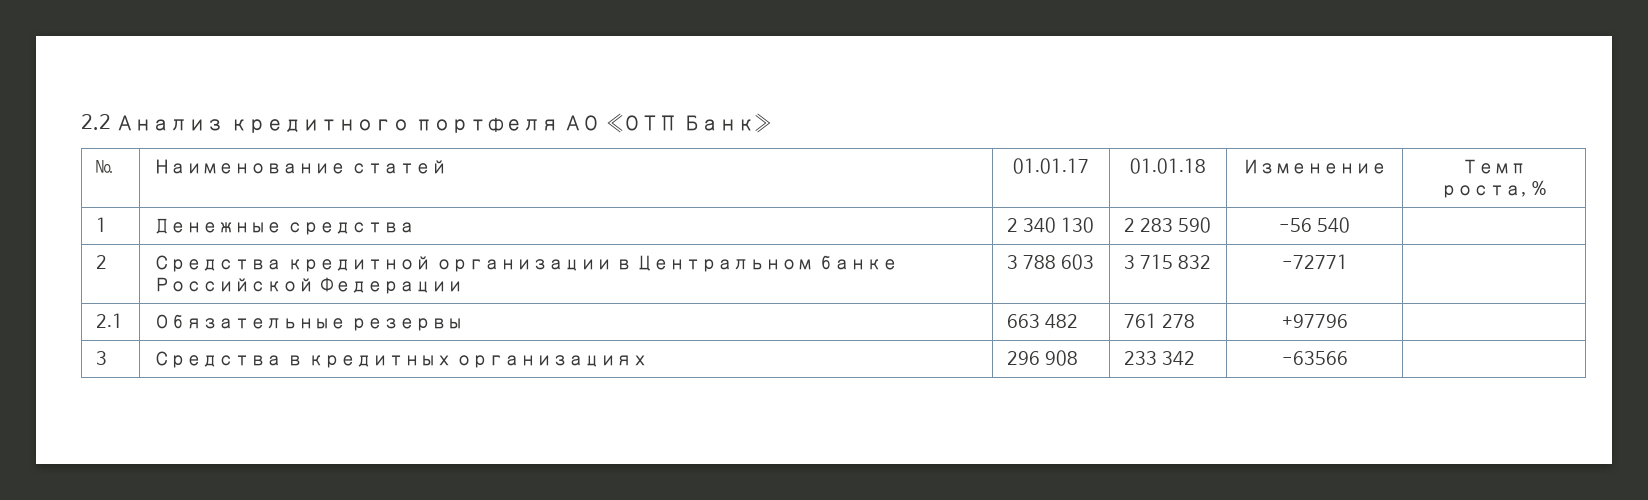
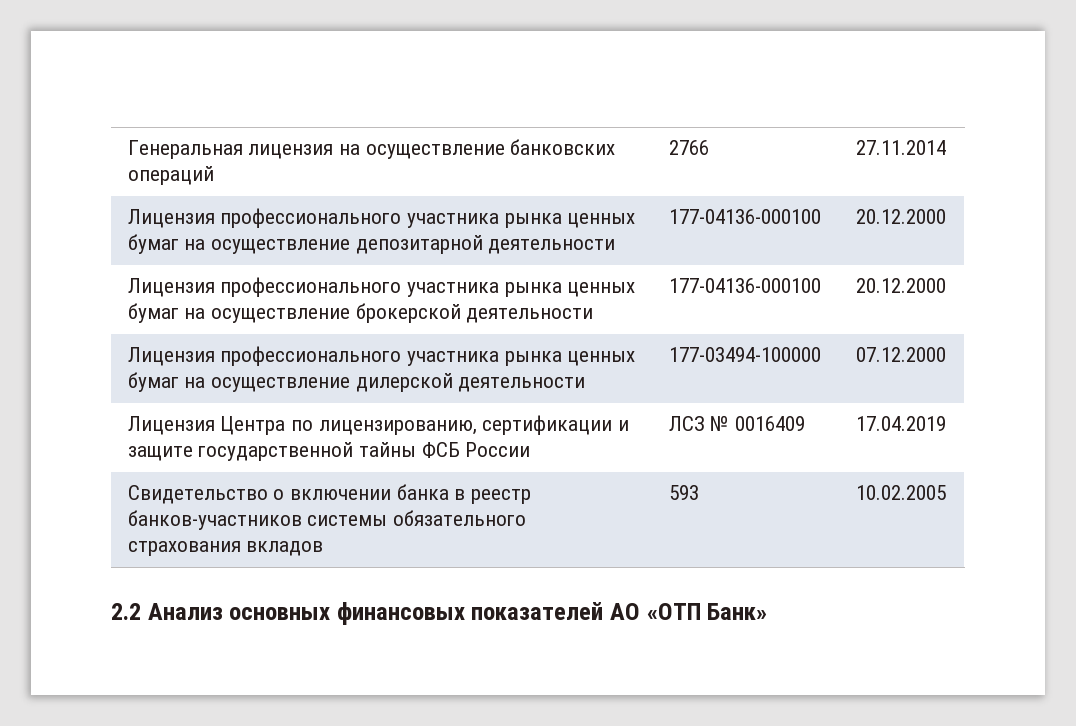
[81,113,773,133] [96,160,113,173] [154,159,447,174] [1013,158,1089,174] [1130,158,1206,174] [1242,159,1387,174] [1462,159,1526,174] [1441,180,1547,198] [96,217,108,232] [154,218,415,235] [1007,217,1094,233] [1124,217,1211,233] [1279,217,1350,233] [96,255,108,269] [154,255,898,272] [154,277,463,294] [1007,254,1094,270] [1124,254,1211,269] [1281,254,1348,269] [96,313,124,328] [154,314,463,331] [1007,314,1078,329] [1124,313,1195,328] [1281,314,1348,328] [96,351,108,365] [154,351,649,368] [1007,350,1078,366] [1124,351,1195,366] [1281,351,1348,365] 2.2 Анализ кредитного портфеля АО «ОТП Банк» // № | Наименование статей | 01.01.17 | 01.01.18 | Изменение | Темп роста, % // 1 | Денежные средства | 2 340 130 | 2 283 590 | -56 540 | // 2 | Средства кредитной организации в Центральном банке Российской Федерации | 3 788 603 | 3 715 832 | -72771 | // 2.1 | Обязательные резервы | 663 482 | 761 278 | +97796 | // 3 | Средства в кредитных организациях | 296 908 | 233 342 | -63566 | -> [127,139,616,159] [127,166,214,185] [668,140,709,155] [855,140,946,155] [127,208,636,228] [127,234,616,254] [668,209,821,224] [855,209,946,224] [127,277,636,297] [127,303,594,323] [668,278,821,293] [855,278,946,293] [127,346,636,366] [127,372,586,392] [668,347,821,362] [855,347,946,362] [127,415,630,435] [127,442,531,461] [668,415,806,431] [855,416,946,431] [127,484,532,504] [127,510,527,530] [127,541,324,556] [668,485,699,500] [855,485,946,500] [111,602,768,625] Генеральная лицензия на осуществление банковских операций | 2766 | 27.11.2014 // Лицензия профессионального участника рынка ценных бумаг на осуществление депозитарной деятельности | 177-04136-000100 | 20.12.2000 // Лицензия профессионального участника рынка ценных бумаг на осуществление брокерской деятельности | 177-04136-000100 | 20.12.2000 // Лицензия профессионального участника рынка ценных бумаг на осуществление дилерской деятельности | 177-03494-100000 | 07.12.2000 // Лицензия Центра по лицензированию, сертификации и защите государственной тайны ФСБ России | ЛСЗ № 0016409 | 17.04.2019 // Свидетельство о включении банка в реестр банков-участников системы обязательного страхования вкладов | 593 | 10.02.2005 // 2.2 Анализ основных финансовых показателей АО «ОТП Банк»

